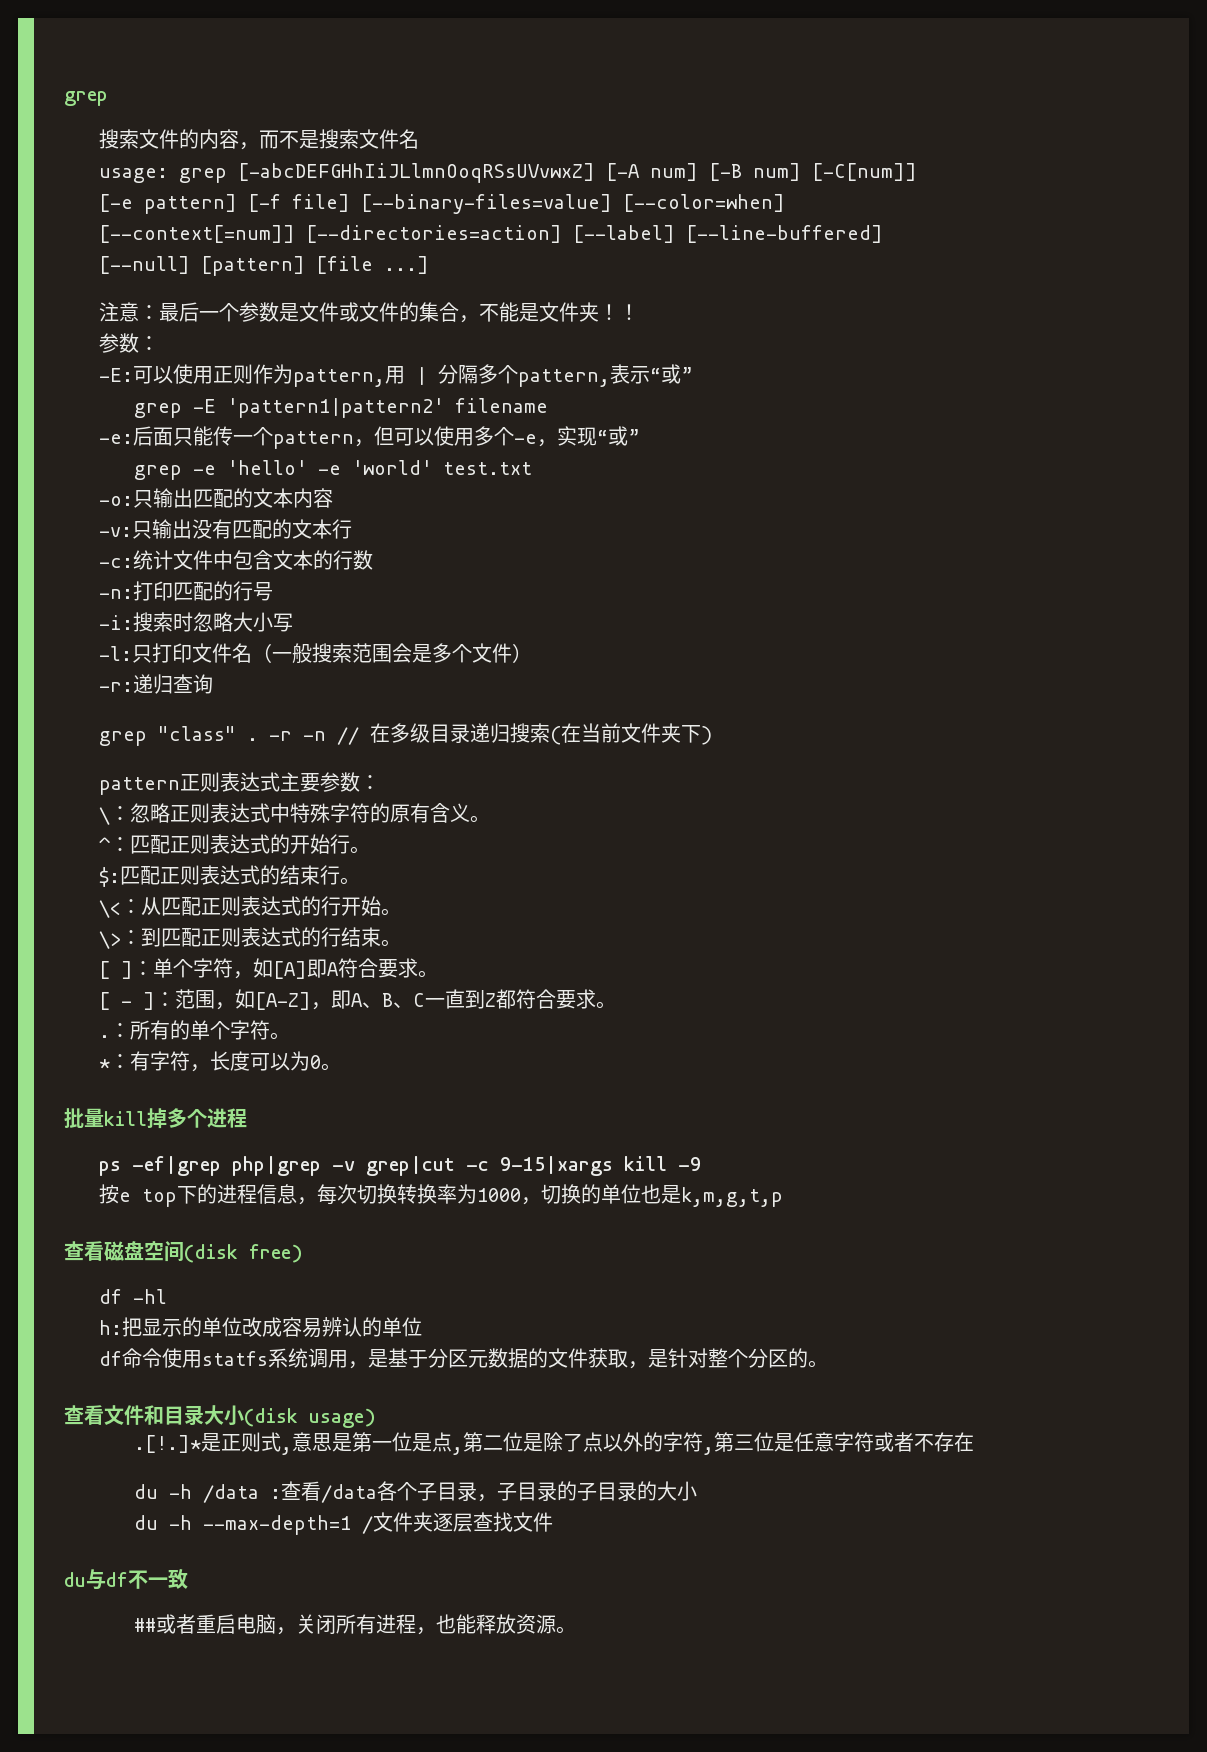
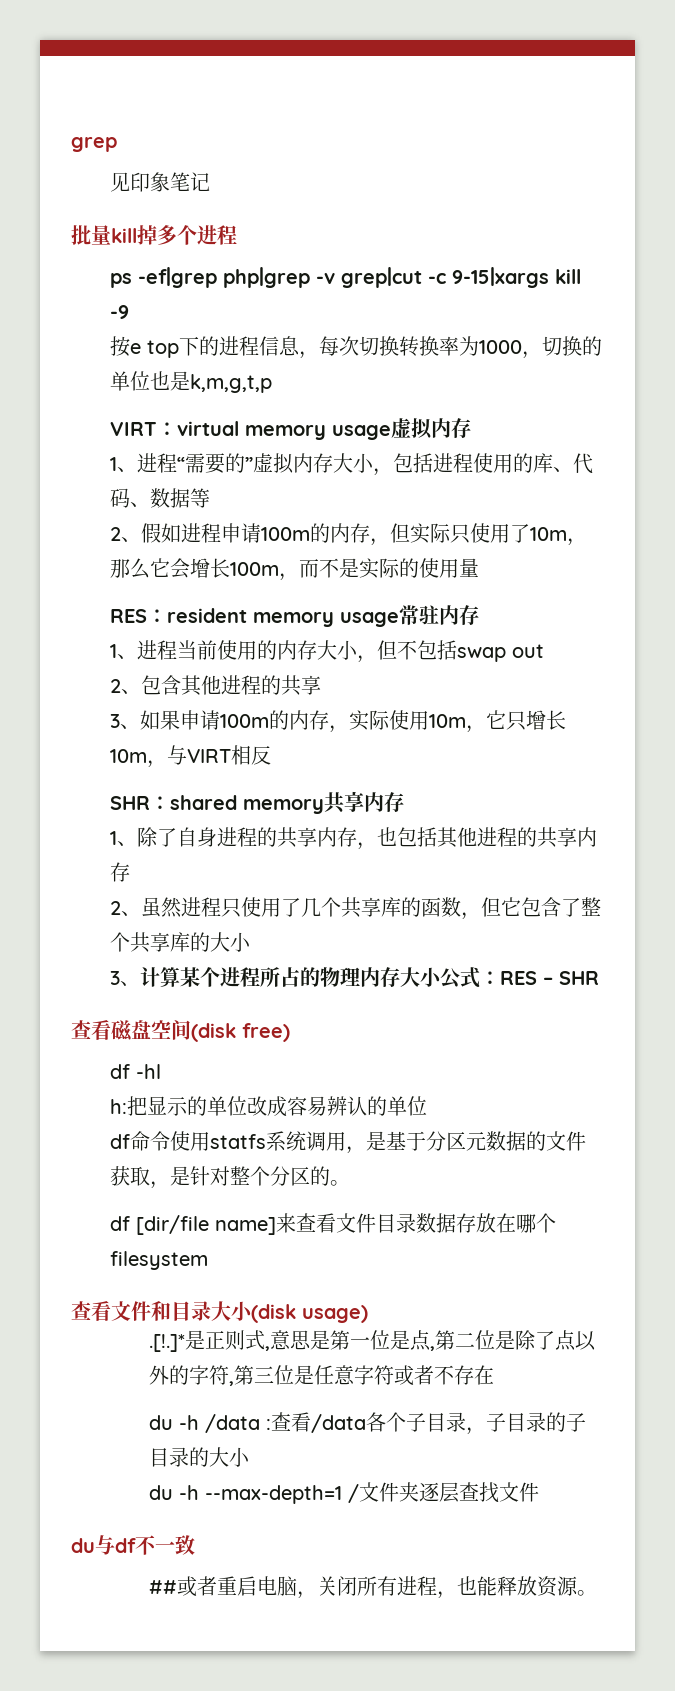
[99,129,420,150] [99,163,918,183] [99,194,786,214] [99,225,884,243] [99,256,430,276] [99,302,640,323] [99,333,160,353] [99,364,694,387] [134,398,549,418] [99,426,641,449] [134,460,533,480] [99,488,334,508] [99,519,353,539] [99,550,374,570] [99,581,274,601] [99,612,294,632] [99,643,533,663] [99,674,214,694] [99,723,713,746] [99,772,381,795] [99,803,491,825] [99,834,371,854] [99,865,361,887] [99,896,402,918] [99,927,402,949] [99,958,439,979] [99,989,617,1010] [99,1020,291,1040] [99,1051,342,1072] 搜索文件的内容，而不是搜索文件名 // usage: grep [-abcDEFGHhIiJLlmnOoqRSsUVvwxZ] [-A num] [-B num] [-C[num]] // [-e pattern] [-f file] [--binary-files=value] [--color=when] // [--context[=num]] [--directories=action] [--label] [--line-buffered] // [--null] [pattern] [file ...] // 注意：最后一个参数是文件或文件的集合，不能是文件夹！！ // 参数： // -E:可以使用正则作为pattern,用 | 分隔多个pattern,表示“或” // grep -E 'pattern1|pattern2' filename // -e:后面只能传一个pattern，但可以使用多个-e，实现“或” // grep -e 'hello' -e 'world' test.txt // -o:只输出匹配的文本内容 // -v:只输出没有匹配的文本行 // -c:统计文件中包含文本的行数 // -n:打印匹配的行号 // -i:搜索时忽略大小写 // -l:只打印文件名（一般搜索范围会是多个文件） // -r:递归查询 // grep "class" . -r -n // 在多级目录递归搜索(在当前文件夹下) // pattern正则表达式主要参数： // \：忽略正则表达式中特殊字符的原有含义。 // ^：匹配正则表达式的开始行。 // $:匹配正则表达式的结束行。 // \<：从匹配正则表达式的行开始。 // \>：到匹配正则表达式的行结束。 // [ ]：单个字符，如[A]即A符合要求。 // [ - ]：范围，如[A-Z]，即A、B、C一直到Z都符合要求。 // .：所有的单个字符。 // *：有字符，长度可以为0。 -> [109,172,210,192] 见印象笔记
(784, 1197) none -> [109,418,471,440] [109,453,593,476] [109,488,210,508] [109,523,587,546] [109,558,479,581] [109,605,479,627] [109,640,544,663] [109,675,321,696] [109,710,566,733] [109,745,271,768] [109,791,404,814] [109,827,597,850] [109,862,130,882] [109,897,601,920] [109,932,251,953] [109,967,599,989] // VIRT：virtual memory usage虚拟内存 // 1、进程“需要的”虚拟内存大小，包括进程使用的库、代码、数据等 // 2、假如进程申请100m的内存，但实际只使用了10m，那么它会增长100m，而不是实际的使用量 // RES：resident memory usage常驻内存 // 1、进程当前使用的内存大小，但不包括swap out // 2、包含其他进程的共享 // 3、如果申请100m的内存，实际使用10m，它只增长10m，与VIRT相反 // SHR：shared memory共享内存 // 1、除了自身进程的共享内存，也包括其他进程的共享内存 // 2、虽然进程只使用了几个共享库的函数，但它包含了整个共享库的大小 // 3、计算某个进程所占的物理内存大小公式：RES – SHR
(829, 1364) none -> [109,1213,556,1235] [109,1251,208,1270] // df [dir/file name]来查看文件目录数据存放在哪个filesystem

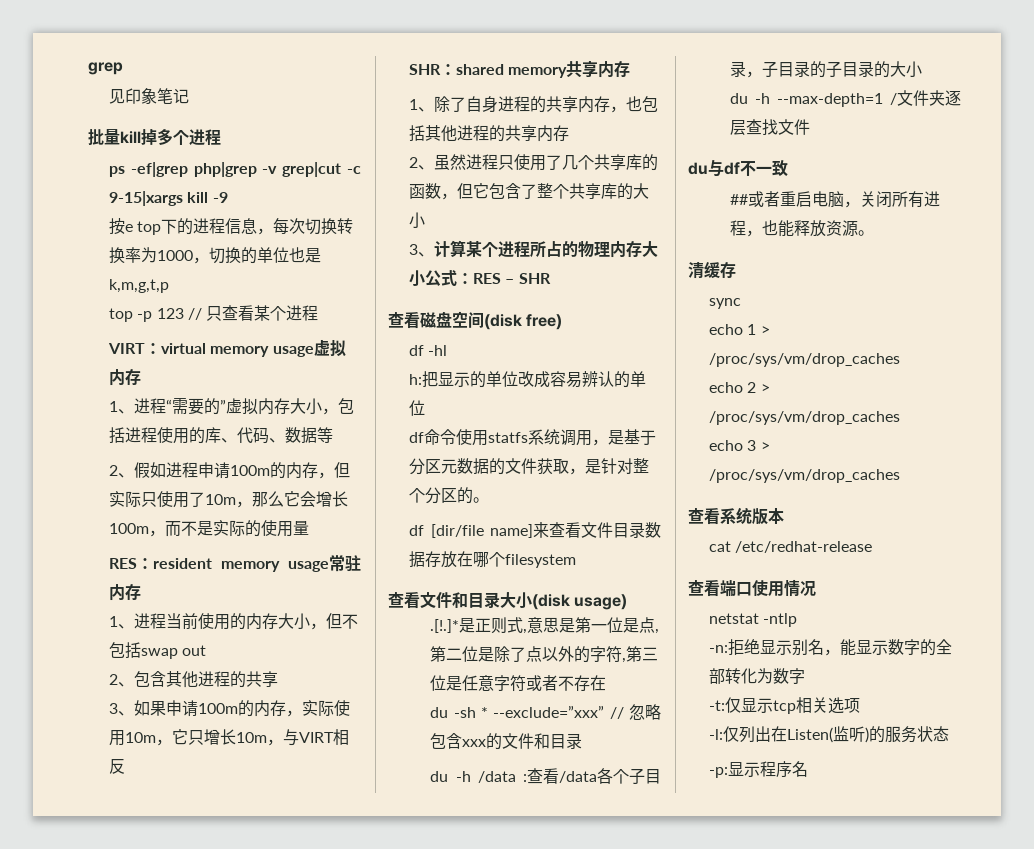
(272, 383) none -> [109,305,319,322] // top -p 123 // 只查看某个进程
(494, 1375) none -> [430,704,661,720] [430,733,583,750] // du -sh * --exclude=”xxx” // 忽略包含xxx的文件和目录
(597, 1593) none -> [688,261,736,279] [709,298,742,309] [709,324,770,335] [709,353,901,367] [709,382,770,393] [709,411,901,425] [709,440,770,451] [709,469,901,483] [688,507,784,525] [709,541,873,553] [688,579,816,597] [709,613,798,627] [709,639,953,656] [709,668,806,684] [709,697,861,714] [709,726,950,743] [709,761,809,778] // 清缓存 // sync // echo 1 > /proc/sys/vm/drop_caches // echo 2 > /proc/sys/vm/drop_caches // echo 3 > /proc/sys/vm/drop_caches // 查看系统版本 // cat /etc/redhat-release // 查看端口使用情况 // netstat -ntlp // -n:拒绝显示别名，能显示数字的全部转化为数字 // -t:仅显示tcp相关选项 // -l:仅列出在Listen(监听)的服务状态 // -p:显示程序名

